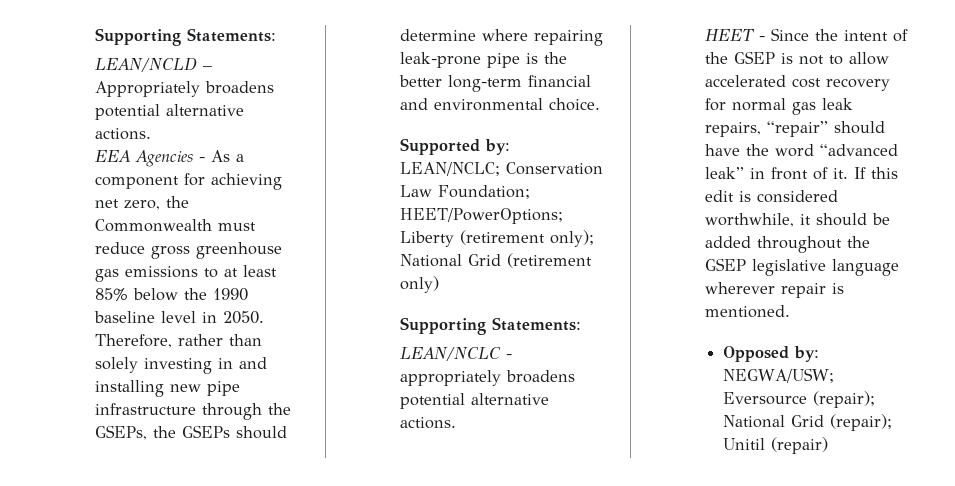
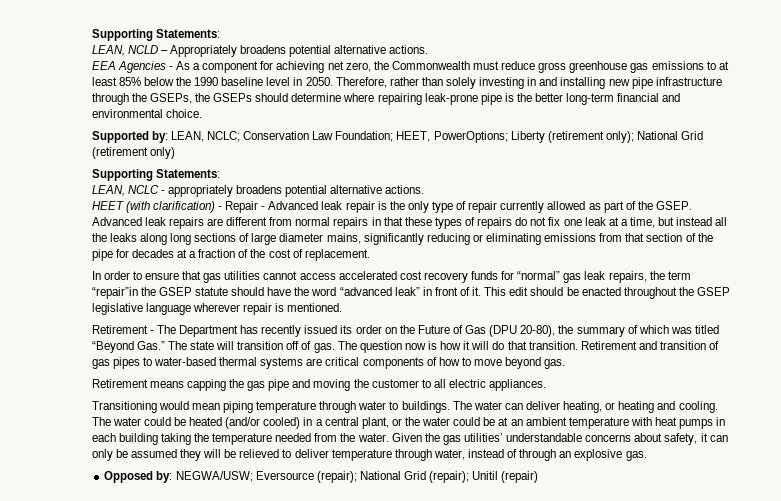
[94,28,276,46] [94,57,197,72] Supporting Statements: // LEAN/NCLD -> [91,29,220,41] [91,45,158,56] Supporting Statements: // LEAN, NCLD
[399,162,500,176] LEAN/NCLC; -> [170,131,241,142] LEAN, NCLC;
[399,208,563,224] HEET/PowerOptions; -> [396,131,508,143] HEET, PowerOptions;
[399,347,501,361] LEAN/NCLC -> [91,185,159,196] LEAN, NCLC
[758,28,908,42] [704,51,889,65] [704,75,890,91] [704,98,853,115] [704,121,828,137] - Since the intent of the GSEP is not to allow accelerated cost recovery for normal gas leak repairs, “repair” -> [125,201,692,213] [91,217,728,229] [91,233,713,245] [91,249,370,261] [91,271,691,283] [91,287,229,299] (with clarification) - Repair - Advanced leak repair is the only type of repair currently allowed as part of the GSEP. Advanced leak repairs are different from normal repairs in that these types of repairs do not fix one leak at a time, but instead all the leaks along long sections of large diameter mains, significantly reducing or eliminating emissions from that section of the pipe for decades at a fraction of the cost of replacement. // In order to ensure that gas utilities cannot access accelerated cost recovery funds for “normal” gas leak repairs, the term “repair”in the GSEP statute
[853,167,898,179] [704,190,838,203] [704,213,811,227] If this edit is considered worthwhile, it -> [484,287,529,296] This edit
[704,236,751,248] added -> [581,287,621,296] enacted
(790, 311) none -> [91,325,719,337] [91,341,720,353] [91,357,566,369] [91,379,547,391] [91,401,718,413] [91,417,726,429] [91,433,728,445] [91,449,647,461] // Retirement - The Department has recently issued its order on the Future of Gas (DPU 20-80), the summary of which was titled “Beyond Gas.” The state will transition off of gas. The question now is how it will do that transition. Retirement and transition of gas pipes to water-based thermal systems are critical components of how to move beyond gas. // Retirement means capping the gas pipe and moving the customer to all electric appliances. // Transitioning would mean piping temperature through water to buildings. The water can deliver heating, or heating and cooling. The water could be heated (and/or cooled) in a central plant, or the water could be at an ambient temperature with heat pumps in each building taking the temperature needed from the water. Given the gas utilities’ understandable concerns about safety, it can only be assumed they will be relieved to deliver temperature through water, instead of through an explosive gas.

